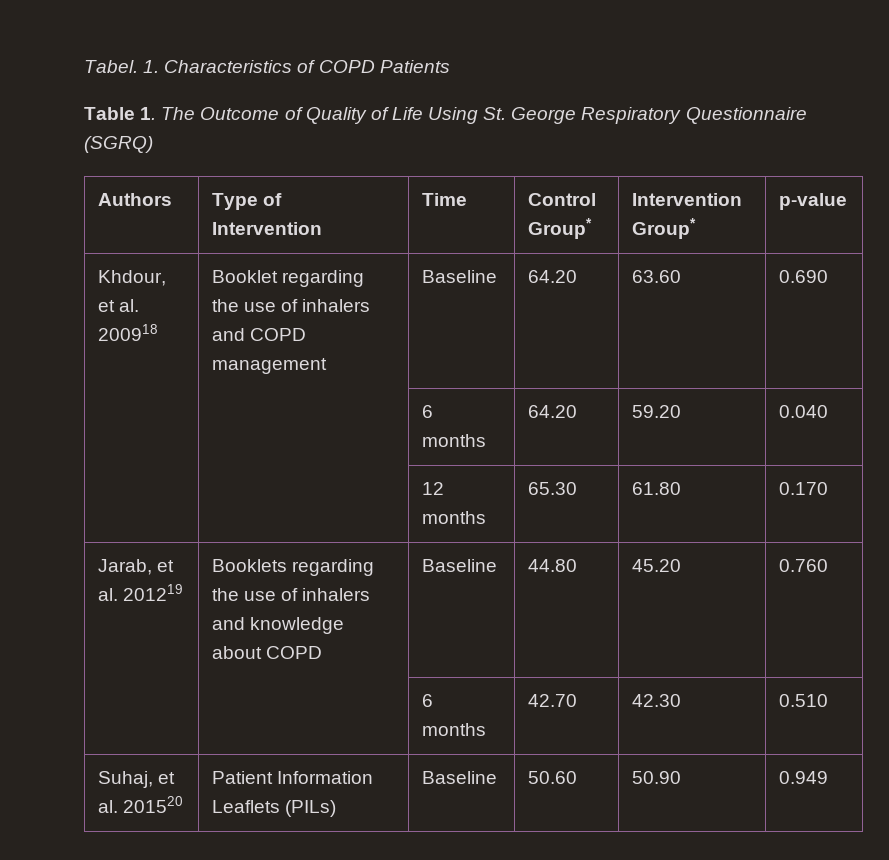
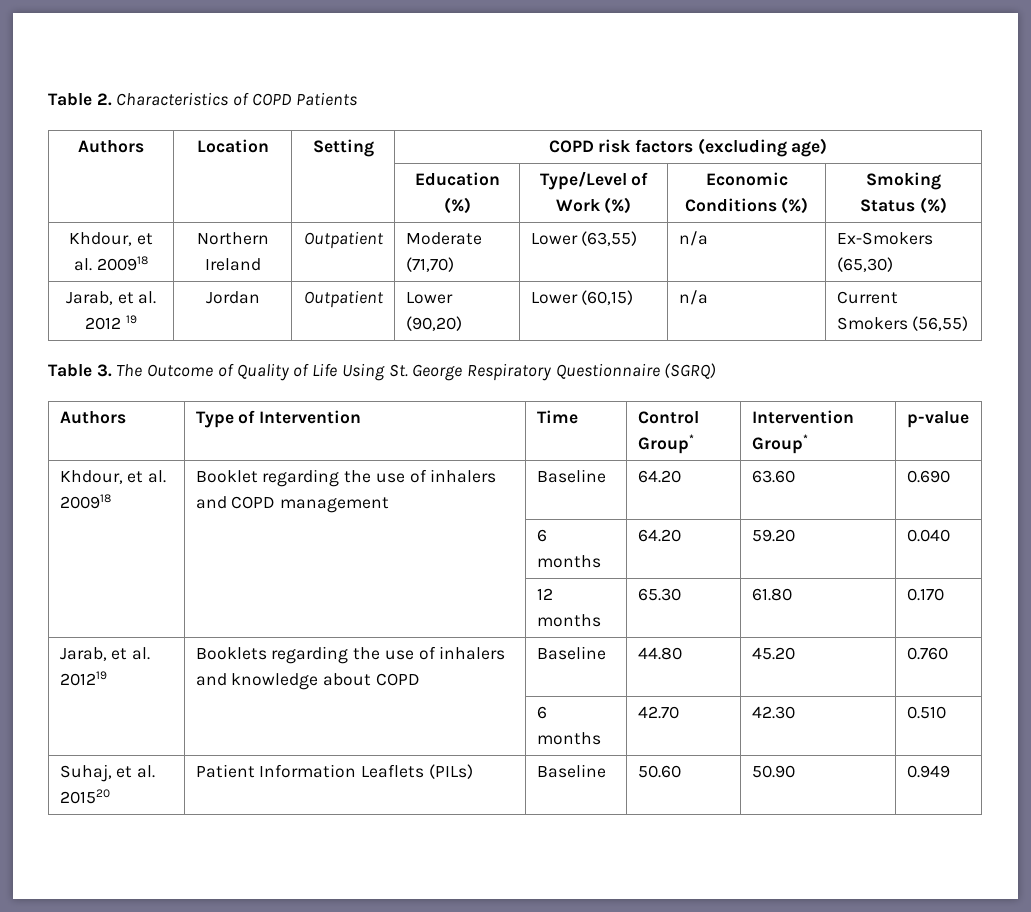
[84,60,160,73] Tabel. 1. -> [48,93,112,106] Table 2.
[84,107,157,120] // Table 1. -> [78,140,144,153] [196,139,269,153] [312,139,374,157] [548,138,828,157] [414,172,500,186] [443,197,471,214] [539,171,649,190] [555,197,632,214] [705,172,788,186] [684,197,809,214] [866,172,941,190] [860,197,947,214] [69,232,153,246] [74,256,148,271] [196,232,269,245] [204,258,261,271] [303,231,384,249] [405,232,482,245] [405,257,454,272] [530,231,638,246] [678,231,708,246] [836,232,933,245] [836,257,893,272] [65,291,157,305] [85,315,137,330] [205,291,260,304] [303,290,384,308] [405,292,453,304] [405,316,462,331] [530,290,634,305] [678,290,708,305] [836,291,898,304] [836,316,969,331] [48,364,112,377] // Authors | Location | Setting | COPD risk factors (excluding age) // | | | Education (%) | Type/Level of Work (%) | Economic Conditions (%) | Smoking Status (%) // Khdour, et al. 200918 | Northern Ireland | Outpatient | Moderate (71,70) | Lower (63,55) | n/a | Ex-Smokers (65,30) // Jarab, et al. 2012 19 | Jordan | Outpatient | Lower (90,20) | Lower (60,15) | n/a | Current Smokers (56,55) // Table 3.

